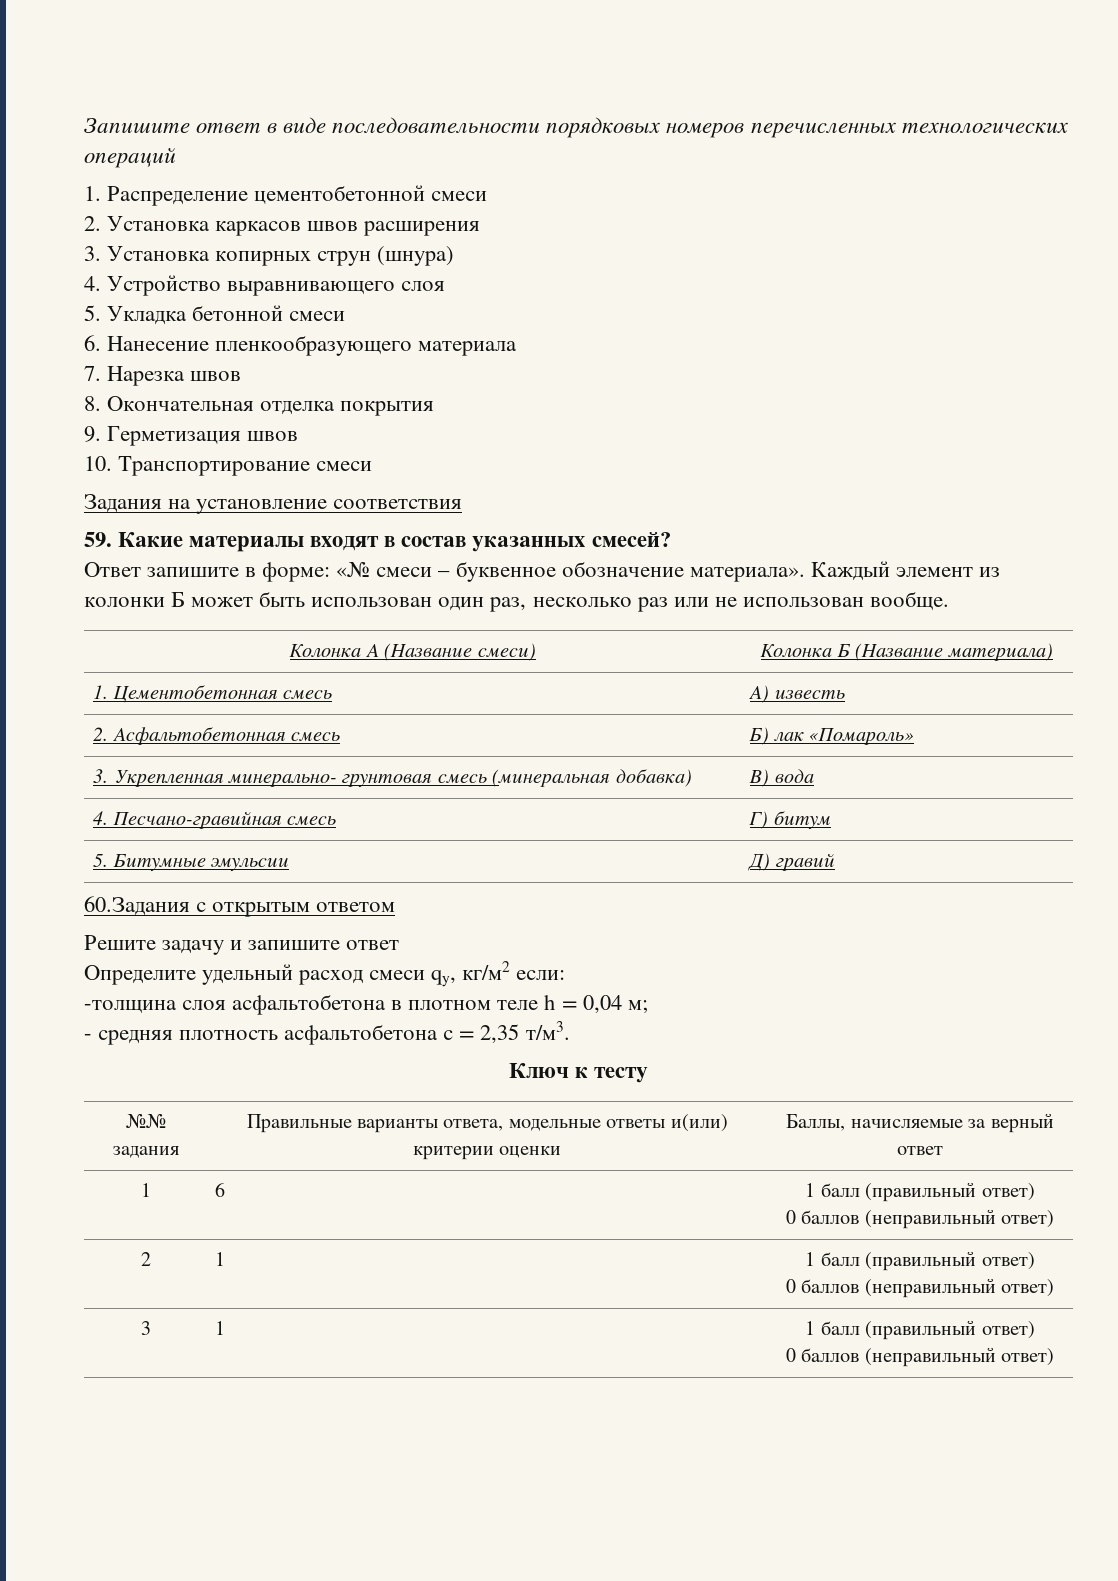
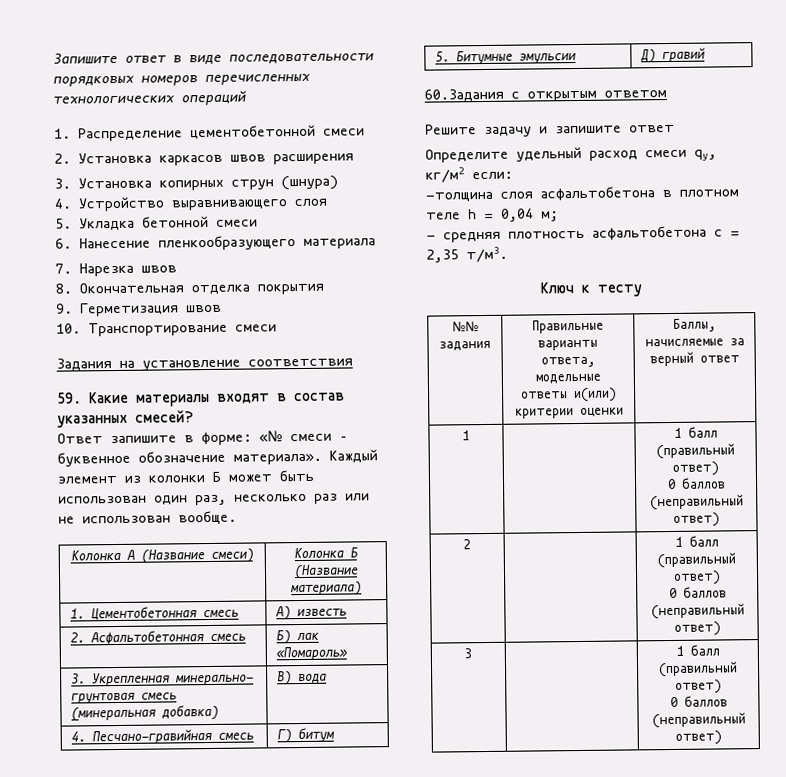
[215,1182,226,1197] 6 -> (470, 435) none
[215,1252,226,1266] 1 -> (471, 544) none
[215,1321,226,1335] 1 -> (472, 653) none

